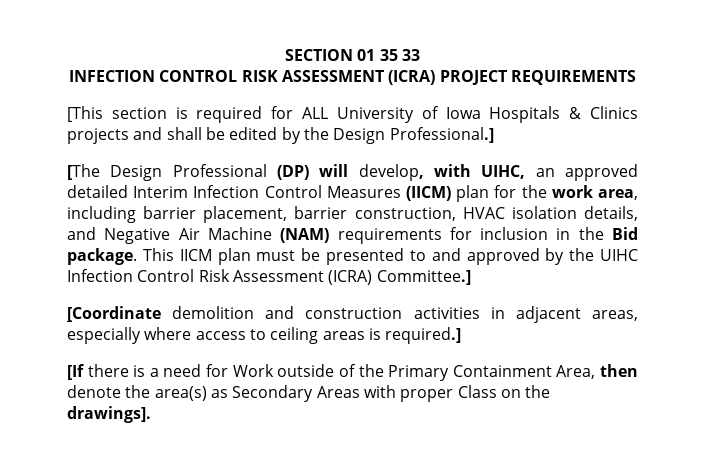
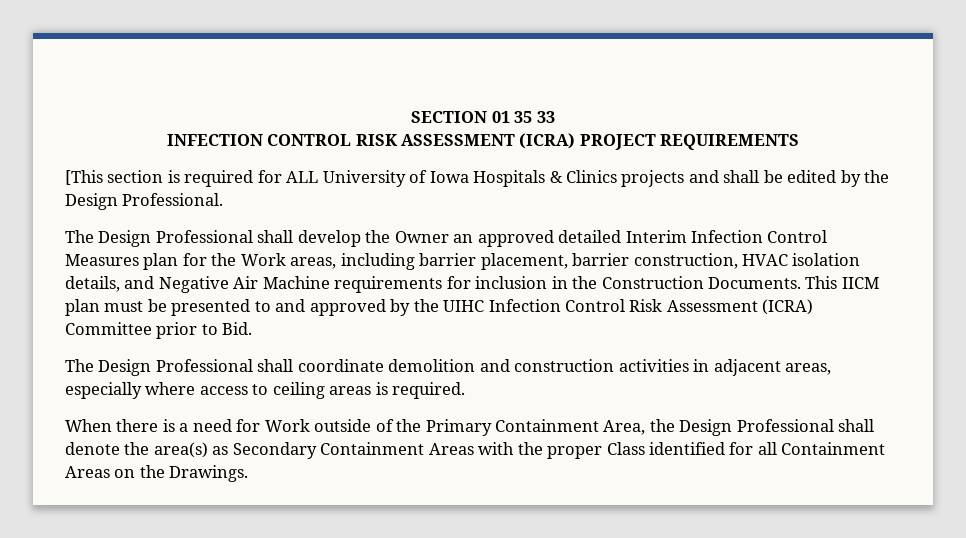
[389,127,494,143] [67,164,526,181] Professional.] // [The Design Professional (DP) will develop, with UIHC, -> [122,193,224,206] [65,230,449,247] Professional. // The Design Professional shall develop the Owner
[405,186,451,201] (IICM) -> (139, 260) none
[551,185,638,200] work area, -> [240,253,337,269] Work areas,
[280,228,330,243] (NAM) -> (330, 282) none
[612,227,638,240] [67,248,137,265] Bid package. -> [601,276,802,289] Construction Documents.
[376,270,471,285] [67,306,161,322] Committee.] // [Coordinate -> [65,322,253,339] [65,359,384,376] Committee prior to Bid. // The Design Professional shall coordinate
[385,327,462,344] [67,364,84,380] required.] // [If -> [392,382,466,399] [65,419,112,432] required. // When
[600,364,639,377] then -> [649,419,875,436] the Design Professional shall
(314, 393) none -> [320,442,425,455] Containment
(396, 391) none -> [517,442,543,455] the
(497, 391) none -> [649,442,886,455] [65,466,110,478] identified for all Containment Areas
[67,406,151,423] drawings]. -> [169,465,249,482] Drawings.

